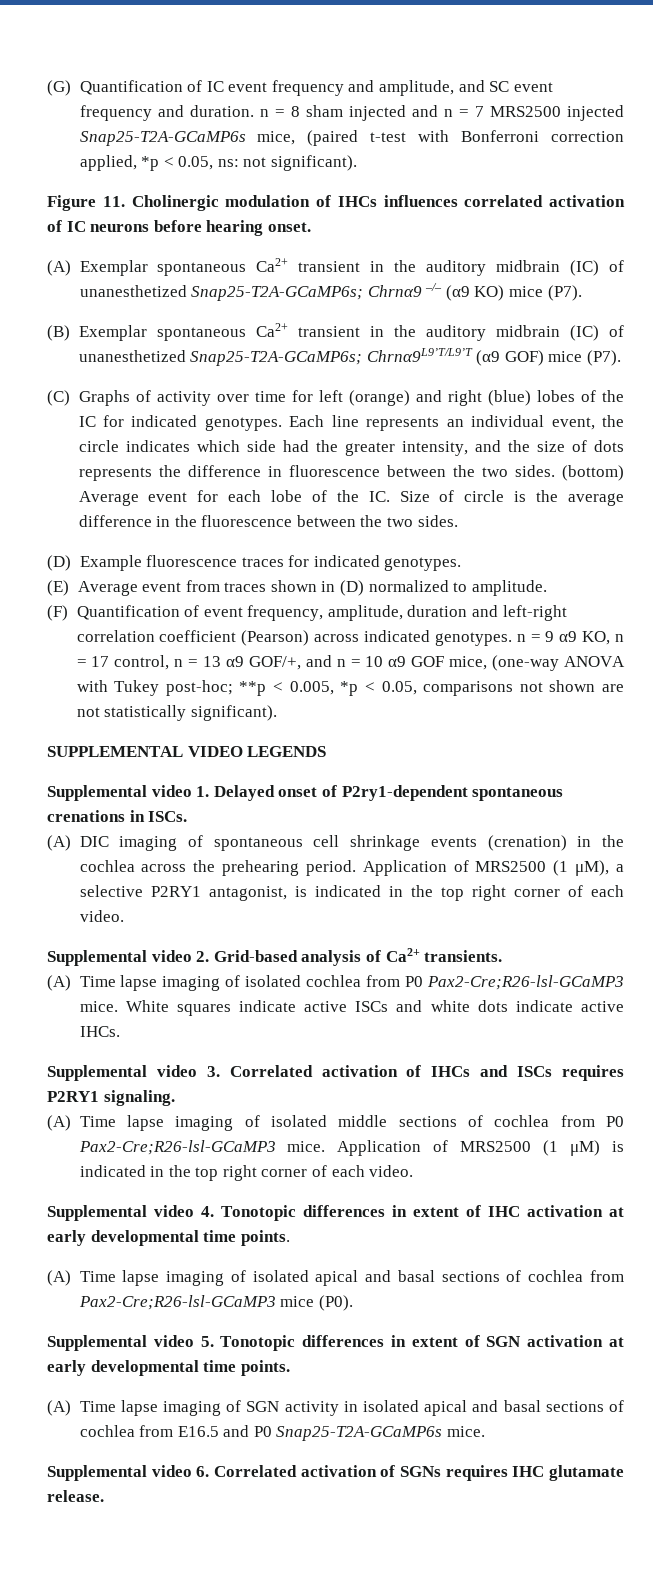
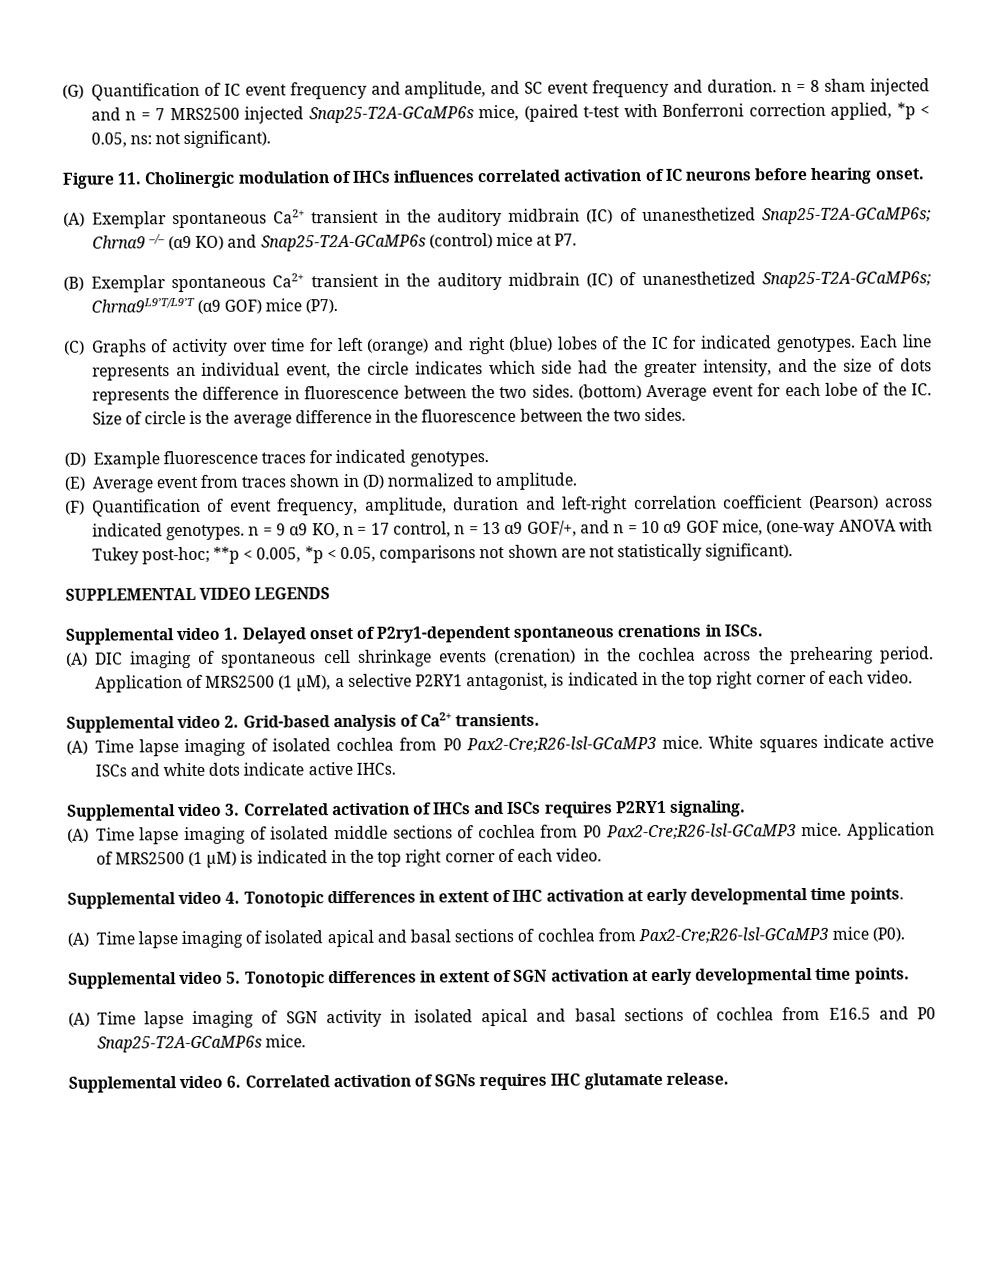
[509,285,582,301] mice (P7). -> [227,232,578,252] and Snap25-T2A-GCaMP6s (control) mice at P7.

